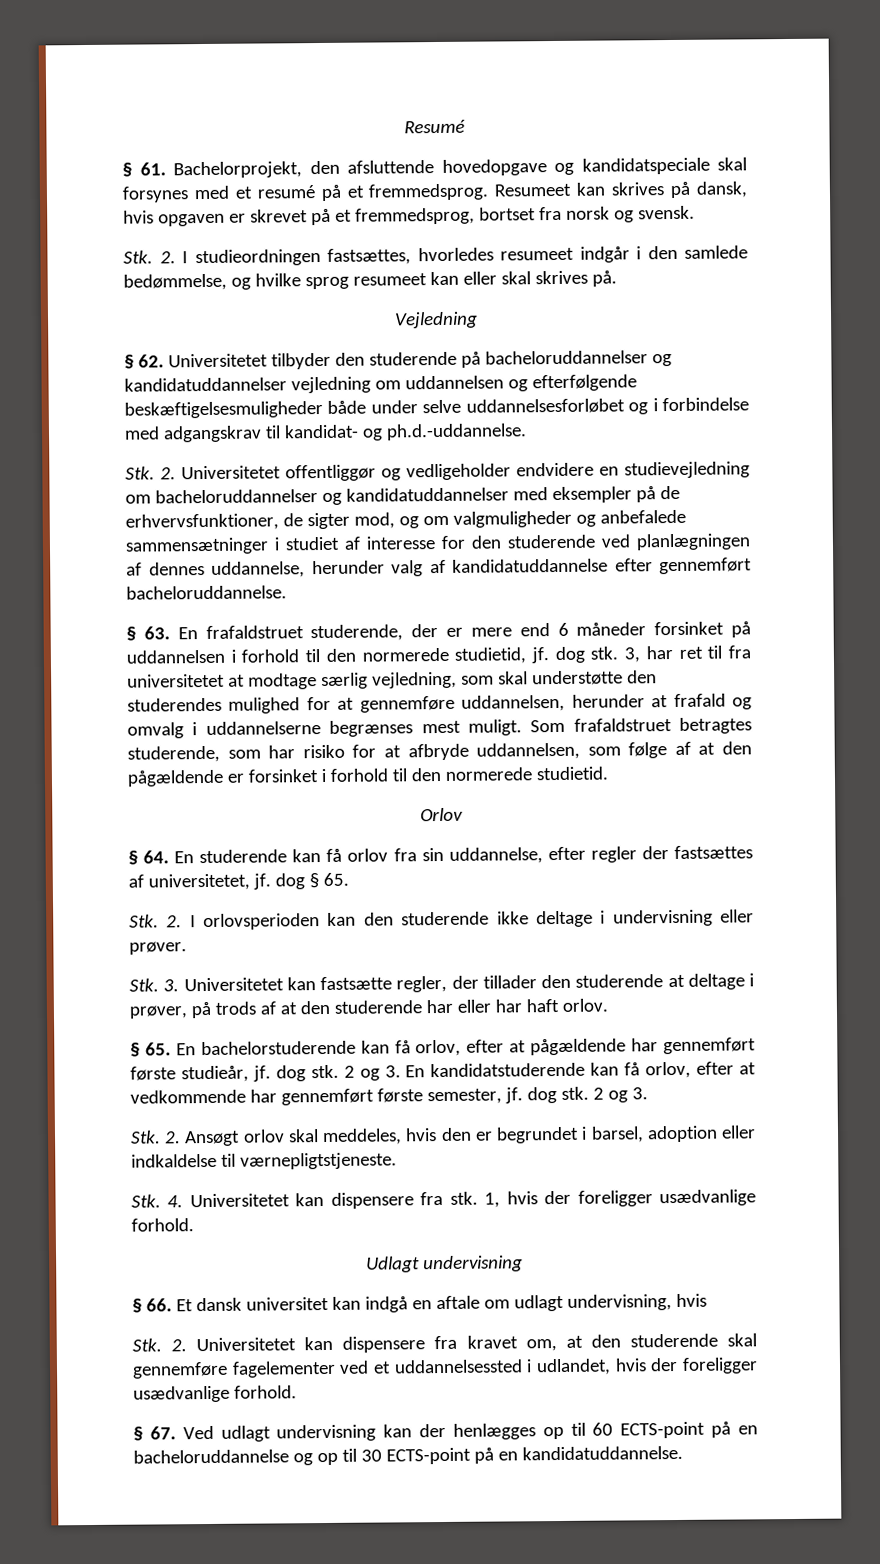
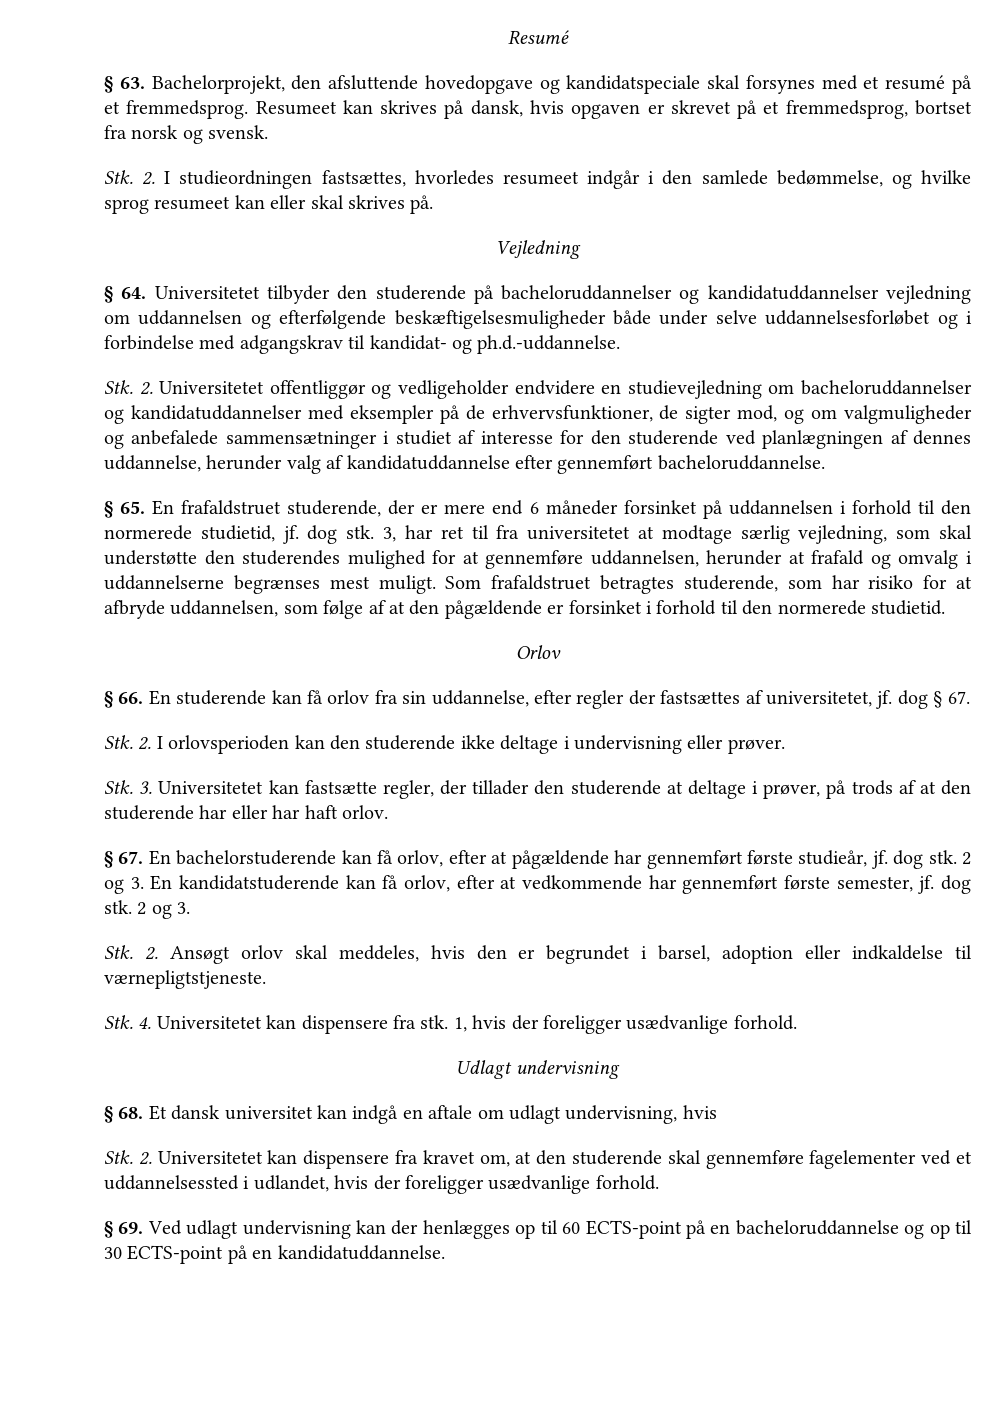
[139,162,166,176] 61. -> [119,77,145,89] 63.
[137,354,164,368] 62. -> [121,287,147,299] 64.
[143,626,170,640] 63. -> [120,501,146,514] 65.
[143,850,170,864] 64. -> [118,692,144,704] 66.
[322,872,349,887] 65. -> [947,691,970,704] 67.
[144,1042,171,1056] 65. -> [118,851,144,864] 67.
[145,1298,172,1312] 66. -> [118,1107,144,1119] 68.
[149,1426,176,1440] 67. -> [118,1222,144,1234] 69.

